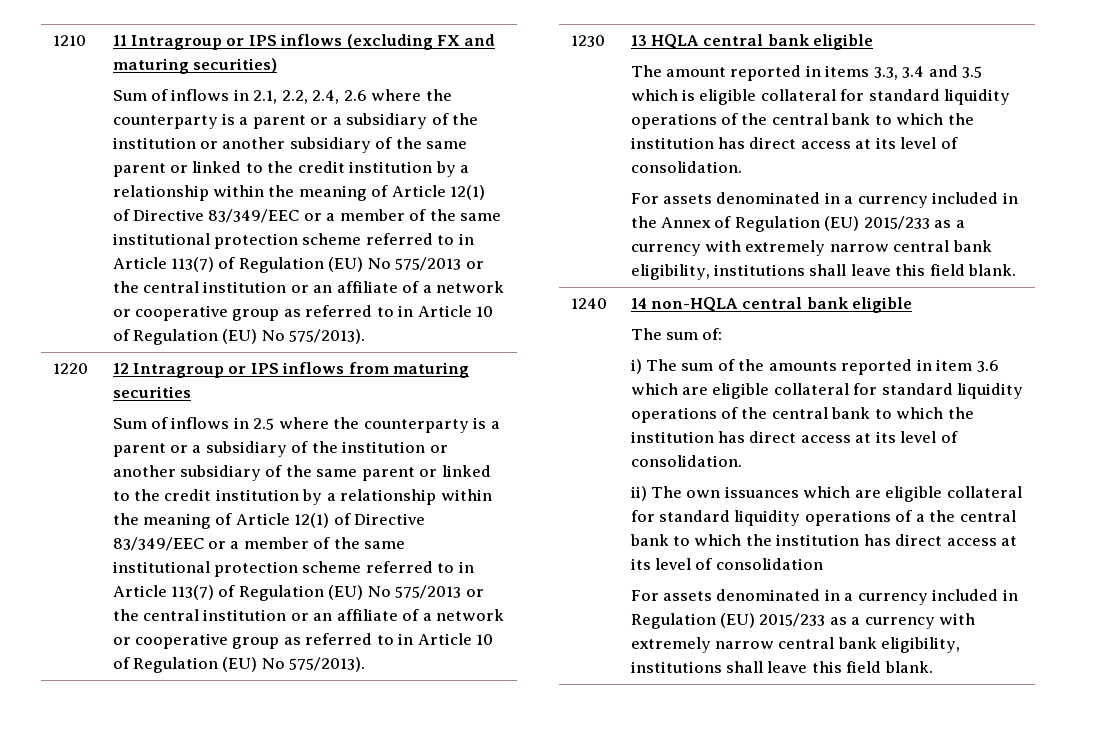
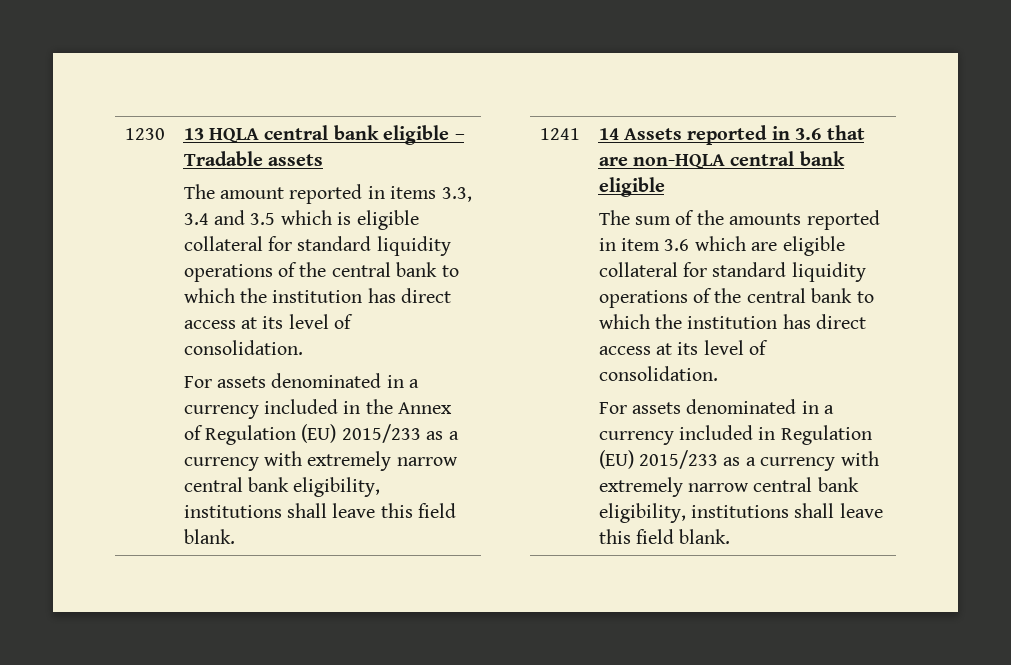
[52,35,86,46] [112,34,495,50] [112,58,277,74] [112,89,452,104] [112,113,479,129] [112,137,468,153] [112,161,470,177] [112,185,486,201] [112,209,502,223] [112,233,474,249] [112,257,484,273] [112,281,505,293] [112,305,494,321] [112,329,366,345] [52,363,88,374] [112,362,470,378] [112,386,191,398] [112,417,500,433] [112,441,448,457] [112,465,491,481] [112,489,492,505] [112,513,426,529] [112,537,406,551] [112,561,474,577] [112,585,484,601] [112,609,505,621] [112,633,494,649] [112,657,366,673] 1210 | 11 Intragroup or IPS inflows (excluding FX and maturing securities) // Sum of inflows in 2.1, 2.2, 2.4, 2.6 where the counterparty is a parent or a subsidiary of the institution or another subsidiary of the same parent or linked to the credit institution by a relationship within the meaning of Article 12(1) of Directive 83/349/EEC or a member of the same institutional protection scheme referred to in Article 113(7) of Regulation (EU) No 575/2013 or the central institution or an affiliate of a network or cooperative group as referred to in Article 10 of Regulation (EU) No 575/2013). // 1220 | 12 Intragroup or IPS inflows from maturing securities // Sum of inflows in 2.5 where the counterparty is a parent or a subsidiary of the institution or another subsidiary of the same parent or linked to the credit institution by a relationship within the meaning of Article 12(1) of Directive 83/349/EEC or a member of the same institutional protection scheme referred to in Article 113(7) of Regulation (EU) No 575/2013 or the central institution or an affiliate of a network or cooperative group as referred to in Article 10 of Regulation (EU) No 575/2013). // -> (124, 134) none
(874, 42) none -> [454,134,465,140] [183,151,323,166] – Tradable assets
[570,298,607,309] 1240 -> [539,128,580,140] 1241
(647, 303) none -> [623,125,865,145] [598,157,628,166] Assets reported in 3.6 that are
[702,328,723,340] [630,359,714,374] of: // i) The sum -> (671, 220) none
[630,486,1022,502] [630,510,1016,526] [629,534,1018,546] [630,558,823,570] // ii) The own issuances which are eligible collateral for standard liquidity operations of a the central bank to which the institution has direct access at its level of consolidation -> (718, 373) none

